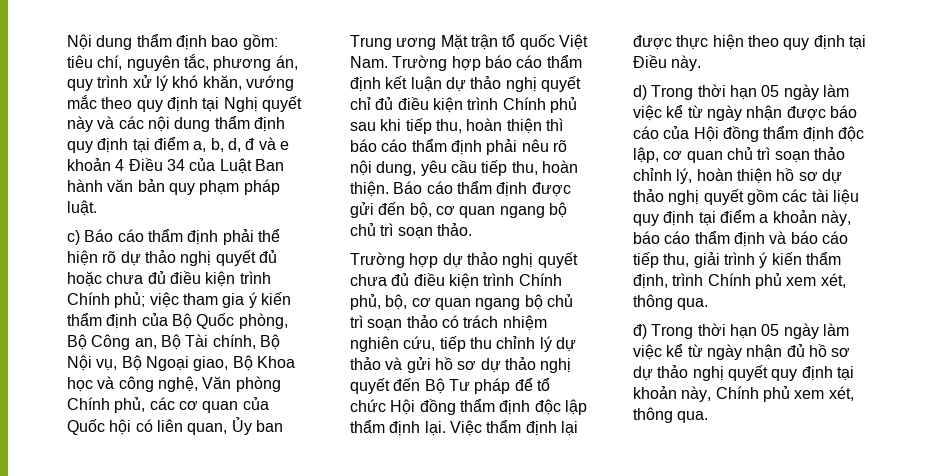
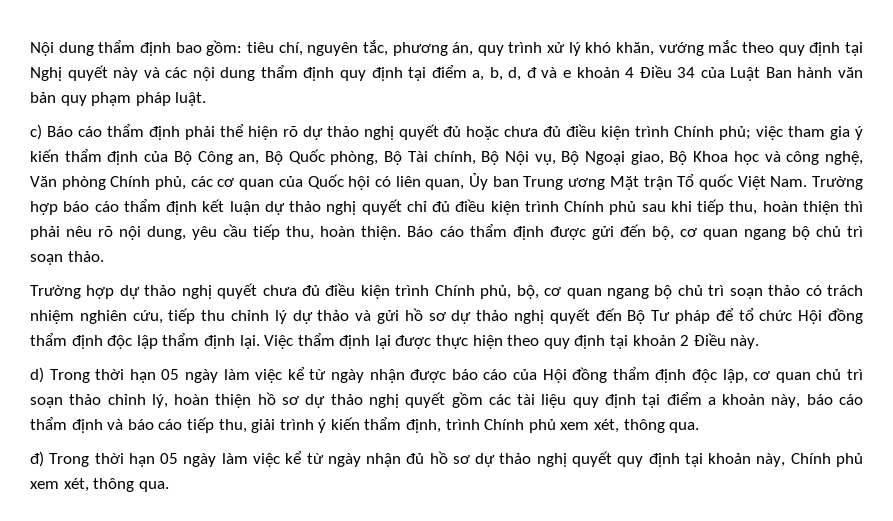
[196,313,288,329] [67,334,157,350] Quốc phòng, Bộ Công an, -> [197,149,379,165] Công an, Bộ Quốc phòng,
[502,34,516,47] tổ -> [677,174,695,187] Tổ
[350,139,482,155] báo cáo thẩm định -> (863, 206) none
(866, 42) none -> [632,335,690,346] khoản 2

